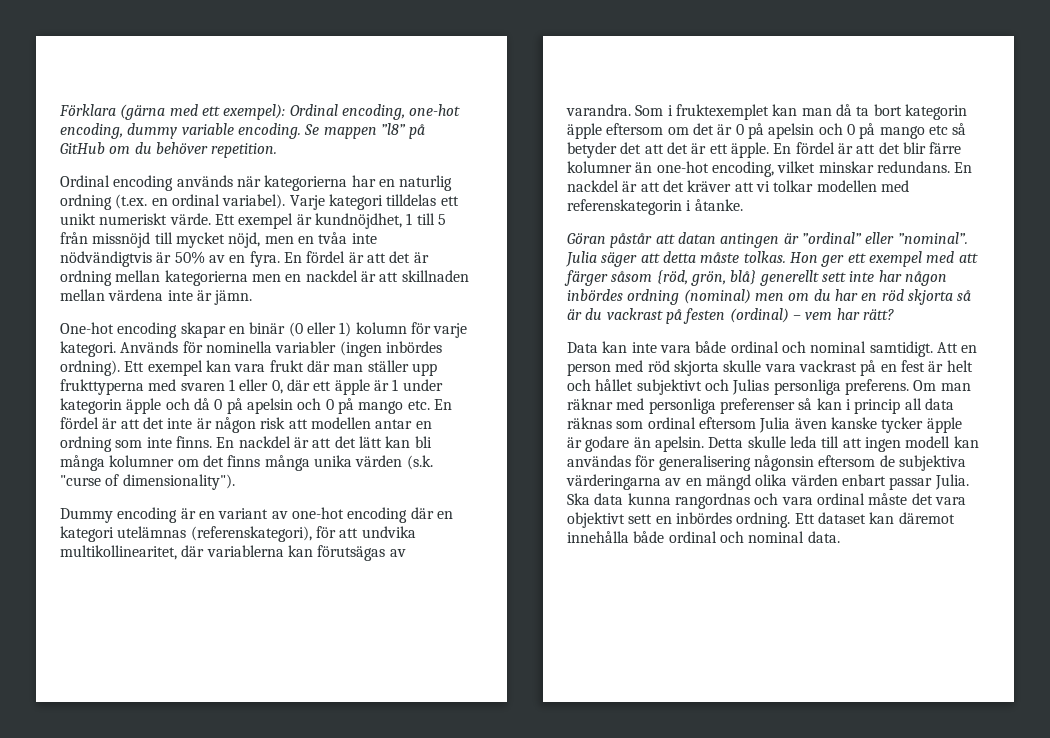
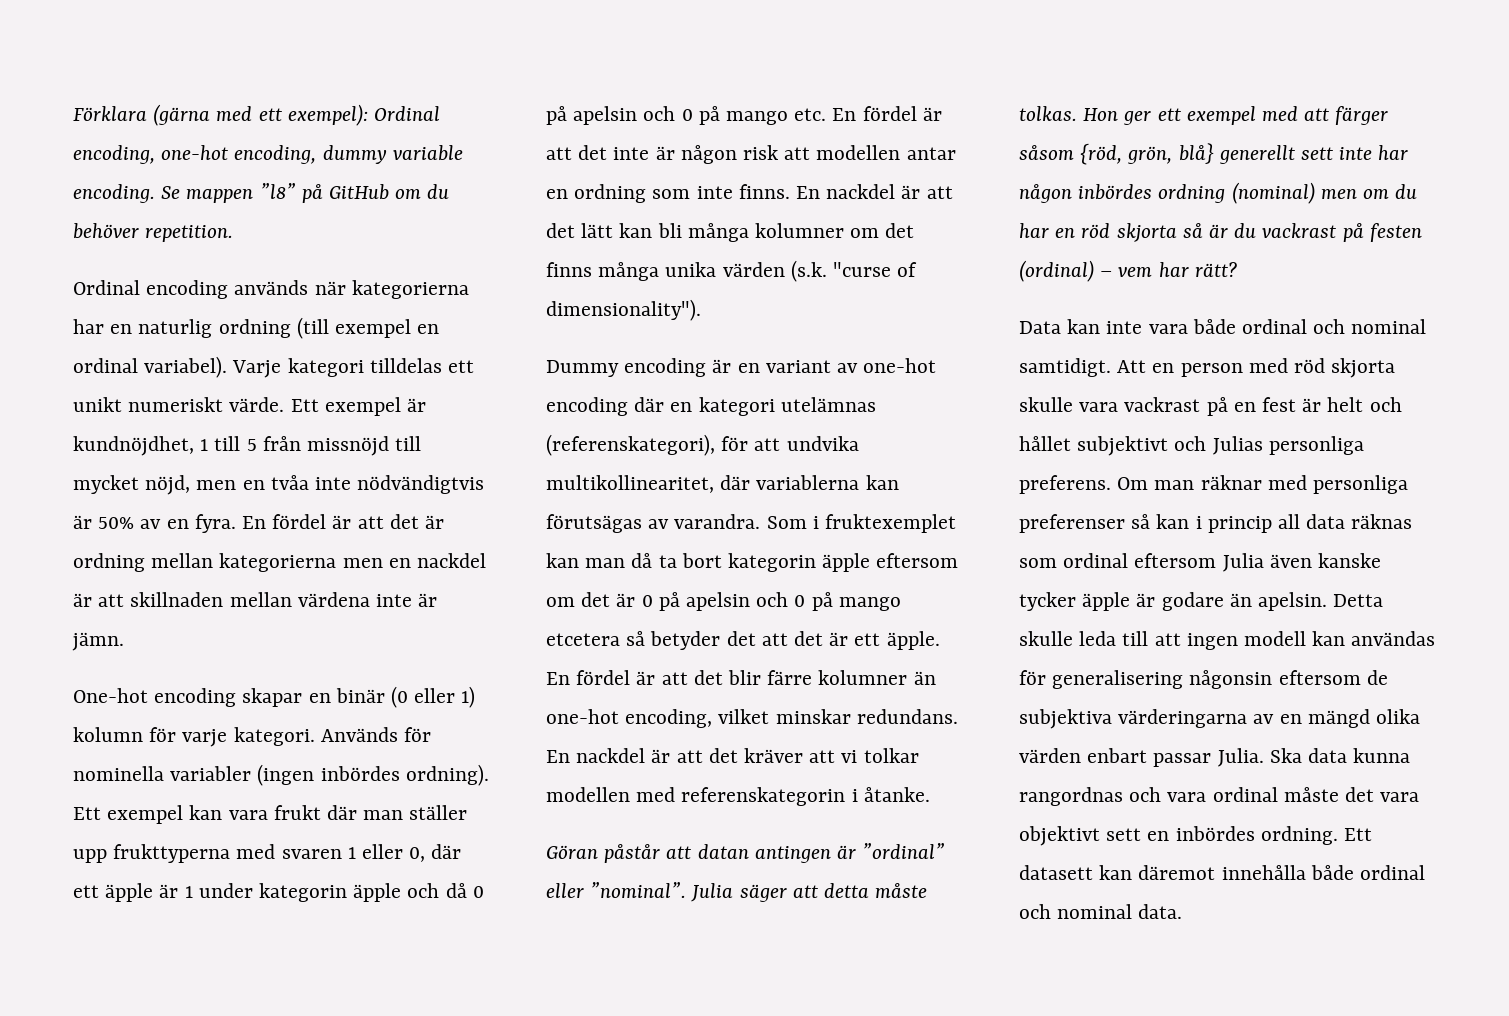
[115,194,148,209] (t.ex. -> [296,317,412,339] (till exempel
[928,125,948,135] etc -> [546,633,620,646] etcetera
[817,512,866,524] dataset -> [1019,865,1093,880] datasett

